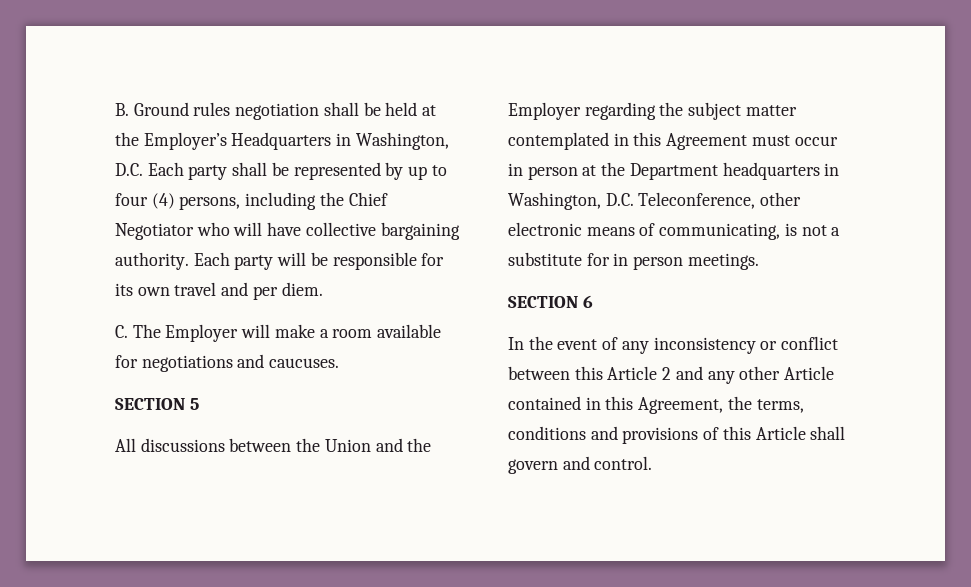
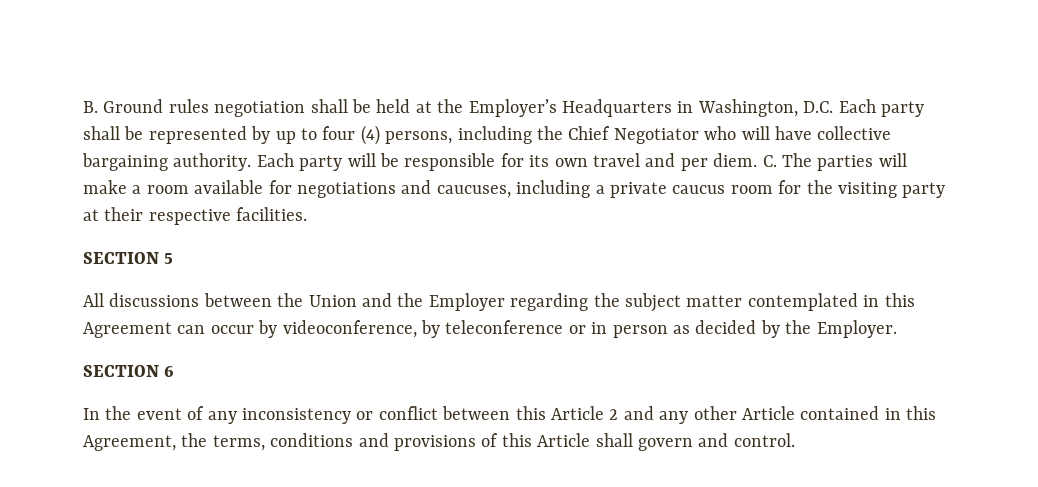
(323, 289) // -> (758, 160) none
[165,324,239,342] Employer -> [817,155,874,171] parties
[269,358,340,368] caucuses. -> [436,180,946,198] [83,207,308,225] caucuses, including a private caucus room for the visiting party at their respective facilities.
[751,135,838,146] [508,162,840,180] [508,192,802,210] [508,222,841,240] [508,252,759,270] must occur in person at the Department headquarters in Washington, D.C. Teleconference, other electronic means of communicating, is not a substitute for in person meetings. -> [177,320,897,338] can occur by videoconference, by teleconference or in person as decided by the Employer.

